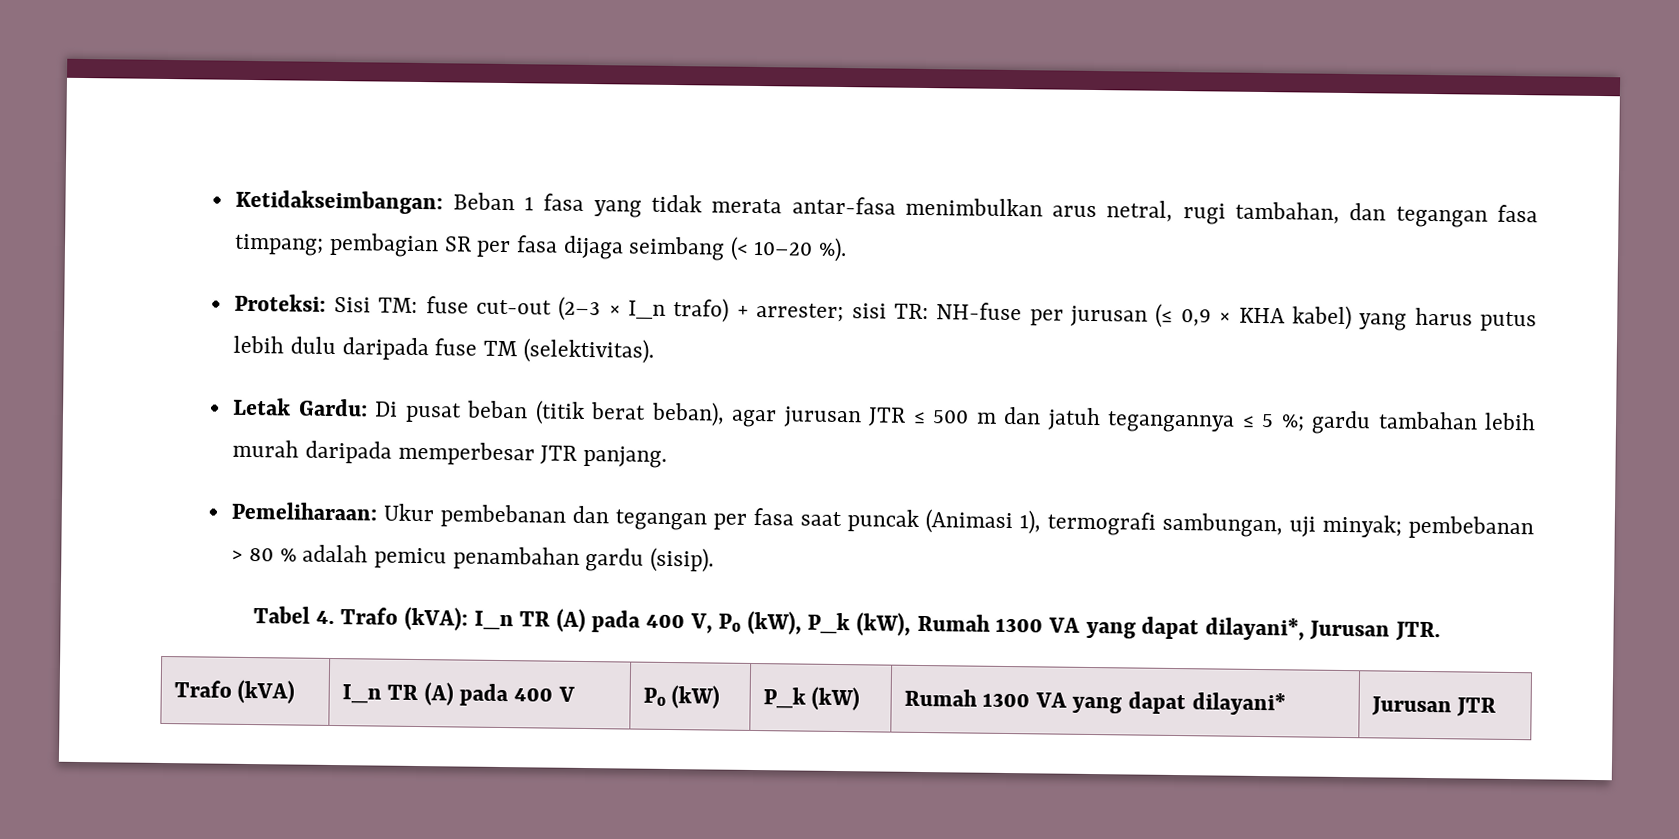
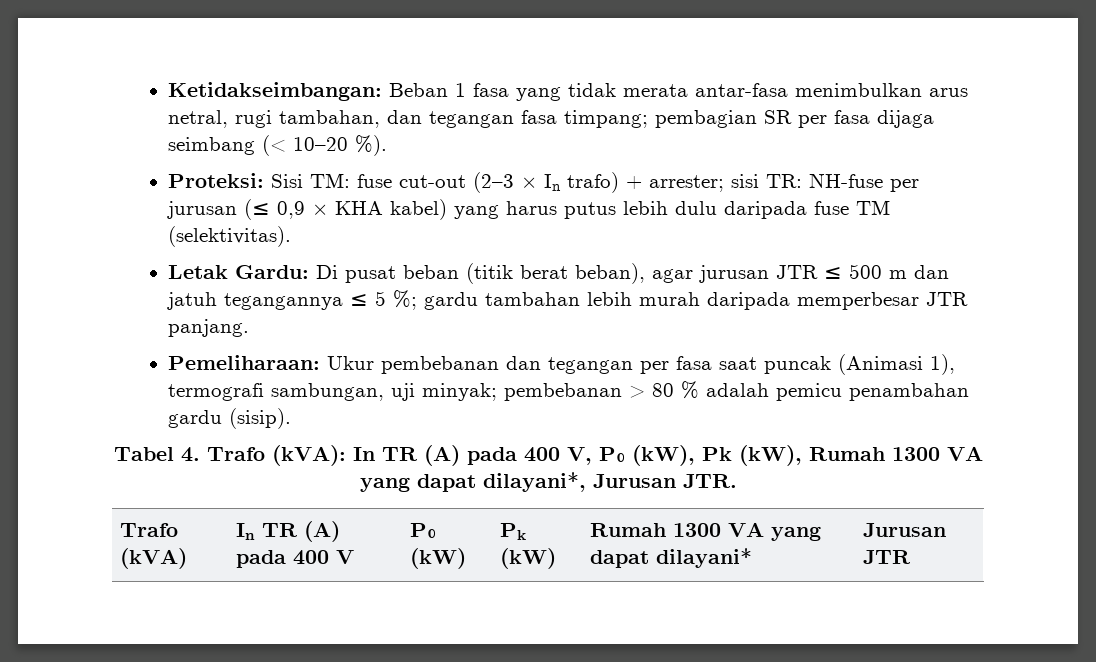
[628,300,667,320] I_n -> [544,174,562,191] In
[473,610,514,631] I_n -> [352,447,375,461] In
[807,612,851,635] P_k -> [701,447,732,461] Pk
[341,684,382,704] I_n -> [236,523,256,540] In
[762,687,806,709] P_k -> [500,523,527,540] Pk

